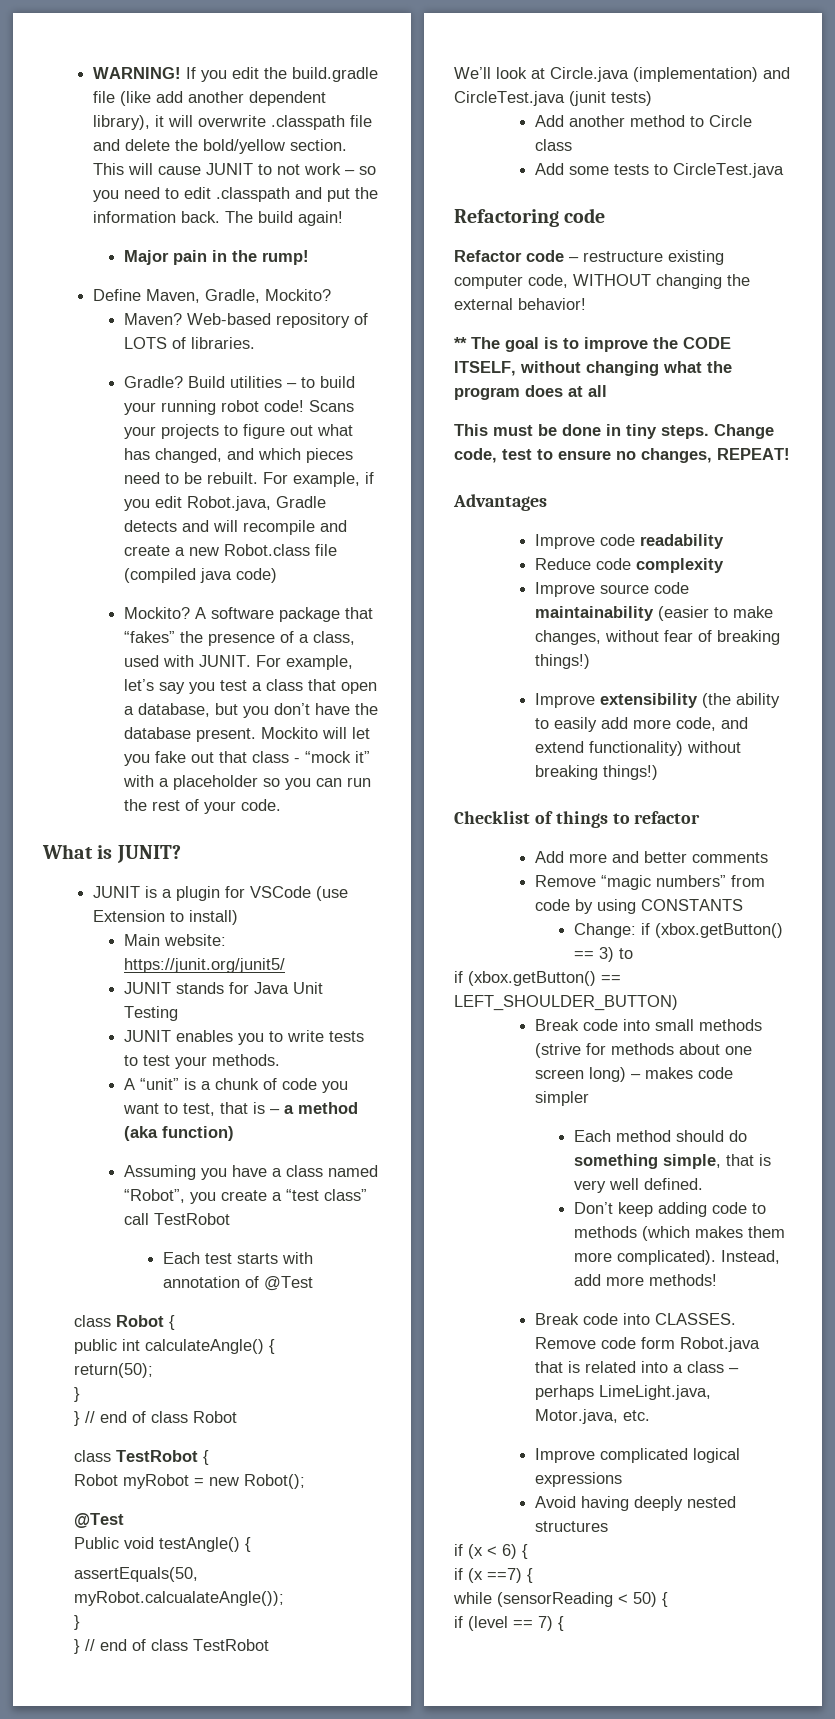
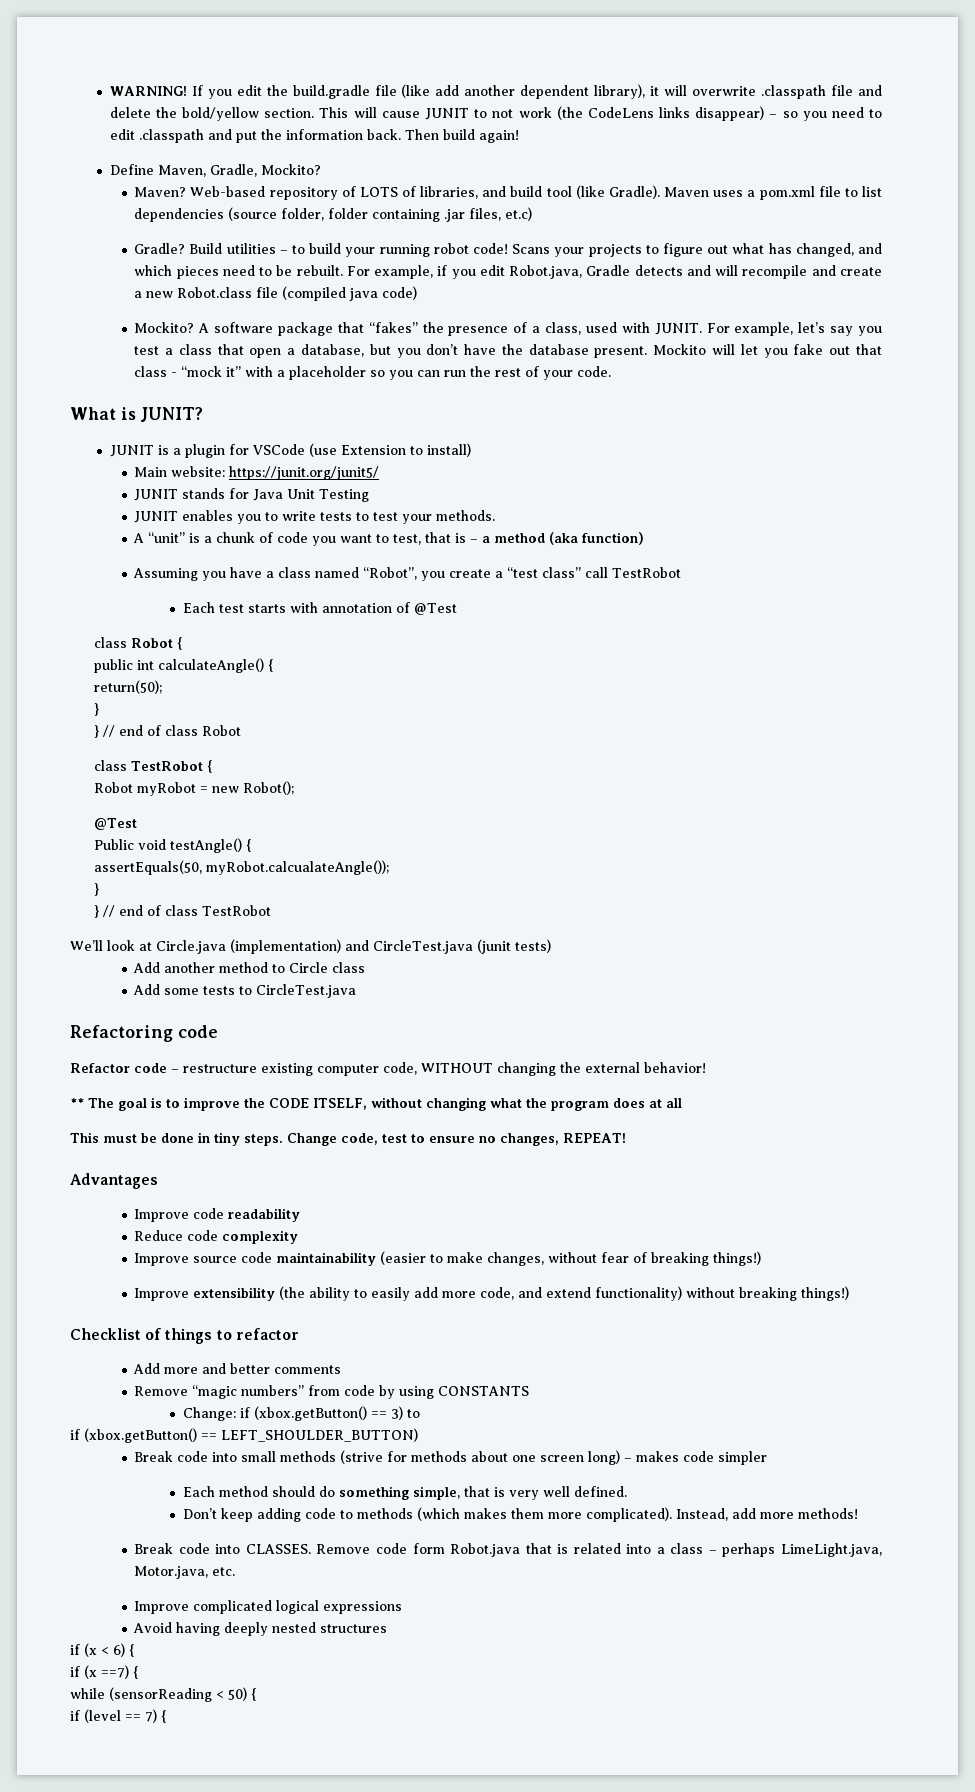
(341, 169) none -> [556,106,765,121] (the CodeLens links disappear)
[224,211,253,223] The -> [404,129,439,140] Then
[124,250,310,265] // Major pain in the rump! -> (519, 136) none
[191,337,256,349] libraries. -> [420,185,882,200] [134,207,533,222] libraries, and build tool (like Gradle). Maven uses a pom.xml file to list dependencies (source folder, folder containing .jar files, et.c)

